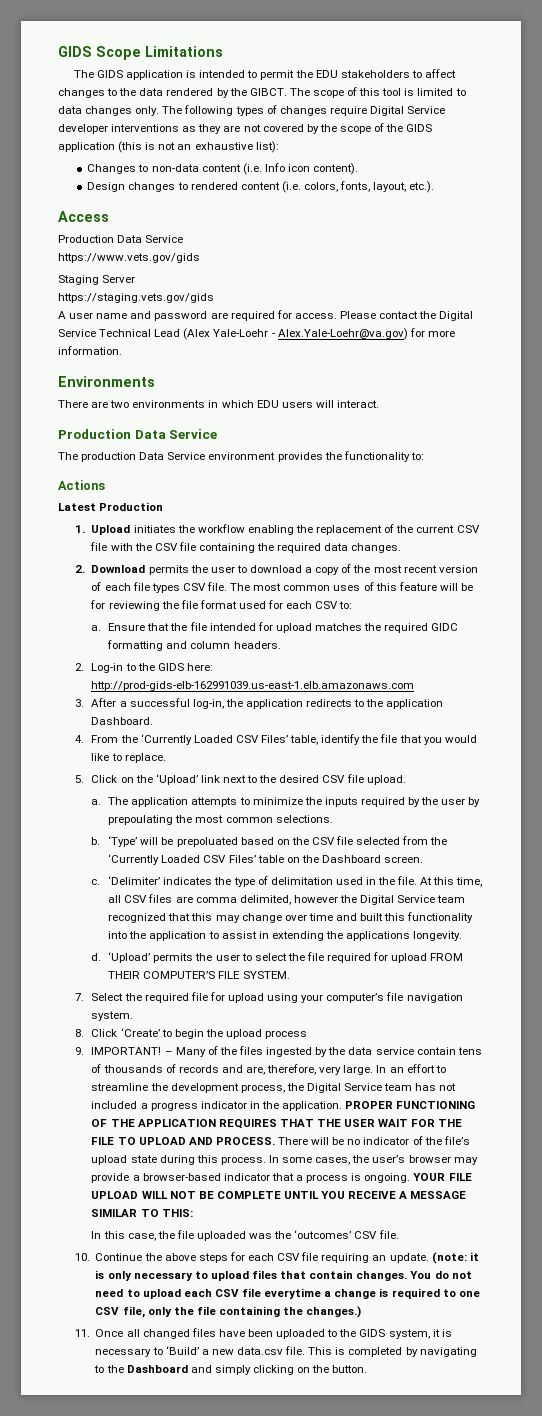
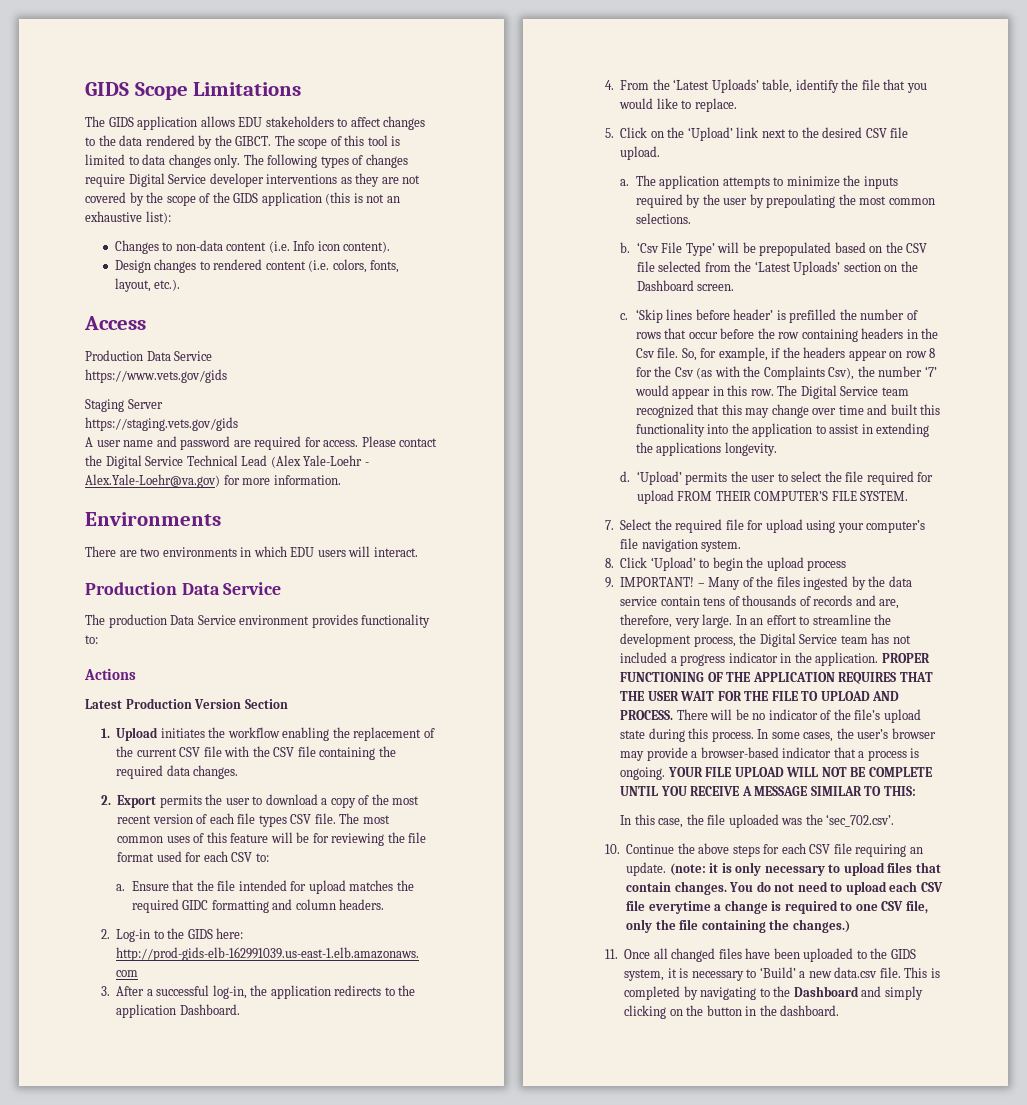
[186,70,313,80] is intended to permit the -> [200,116,235,127] allows
[324,452,342,460] the -> (358, 621) none
(164, 506) none -> [194,699,288,709] Version Section
[91,565,146,573] Download -> [117,795,157,808] Export
[140,734,288,745] ‘Currently Loaded CSV Files’ -> [673,79,759,93] ‘Latest Uploads’
[108,836,238,847] ‘Type’ will be prepoluated -> [636,242,832,256] ‘Csv File Type’ will be prepopulated
[108,854,284,865] ‘Currently Loaded CSV Files’ table -> [754,261,881,275] ‘Latest Uploads’ section
[108,876,483,887] [108,894,357,905] ‘Delimiter’ indicates the type of delimitation used in the file. At this time, all CSV files are comma delimited, however the -> [635,309,918,323] [635,328,939,342] [635,347,936,361] [635,366,937,380] [634,385,798,399] ‘Skip lines before header’ is prefilled the number of rows that occur before the row containing headers in the Csv file. So, for example, if the headers appear on row 8 for the Csv (as with the Complaints Csv), the number ‘7’ would appear in this row. The
[120,1028,160,1037] ‘Create’ -> [650,557,696,571] ‘Upload’
[294,1230,399,1239] ‘outcomes’ CSV file. -> [826,814,895,827] ‘sec_702.csv’.
[332,1365,368,1373] button. -> [706,1005,840,1016] button in the dashboard.

